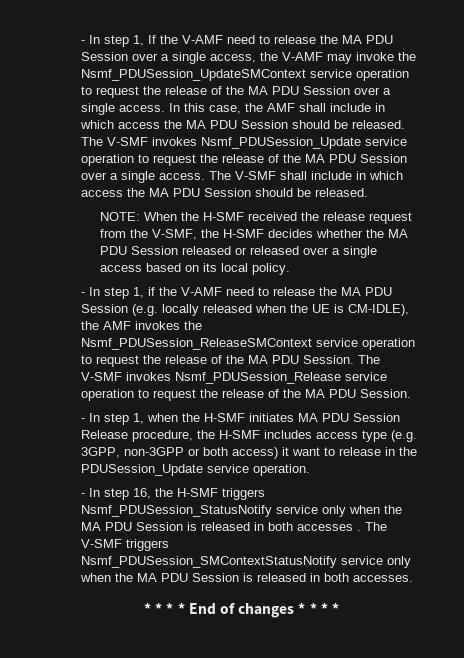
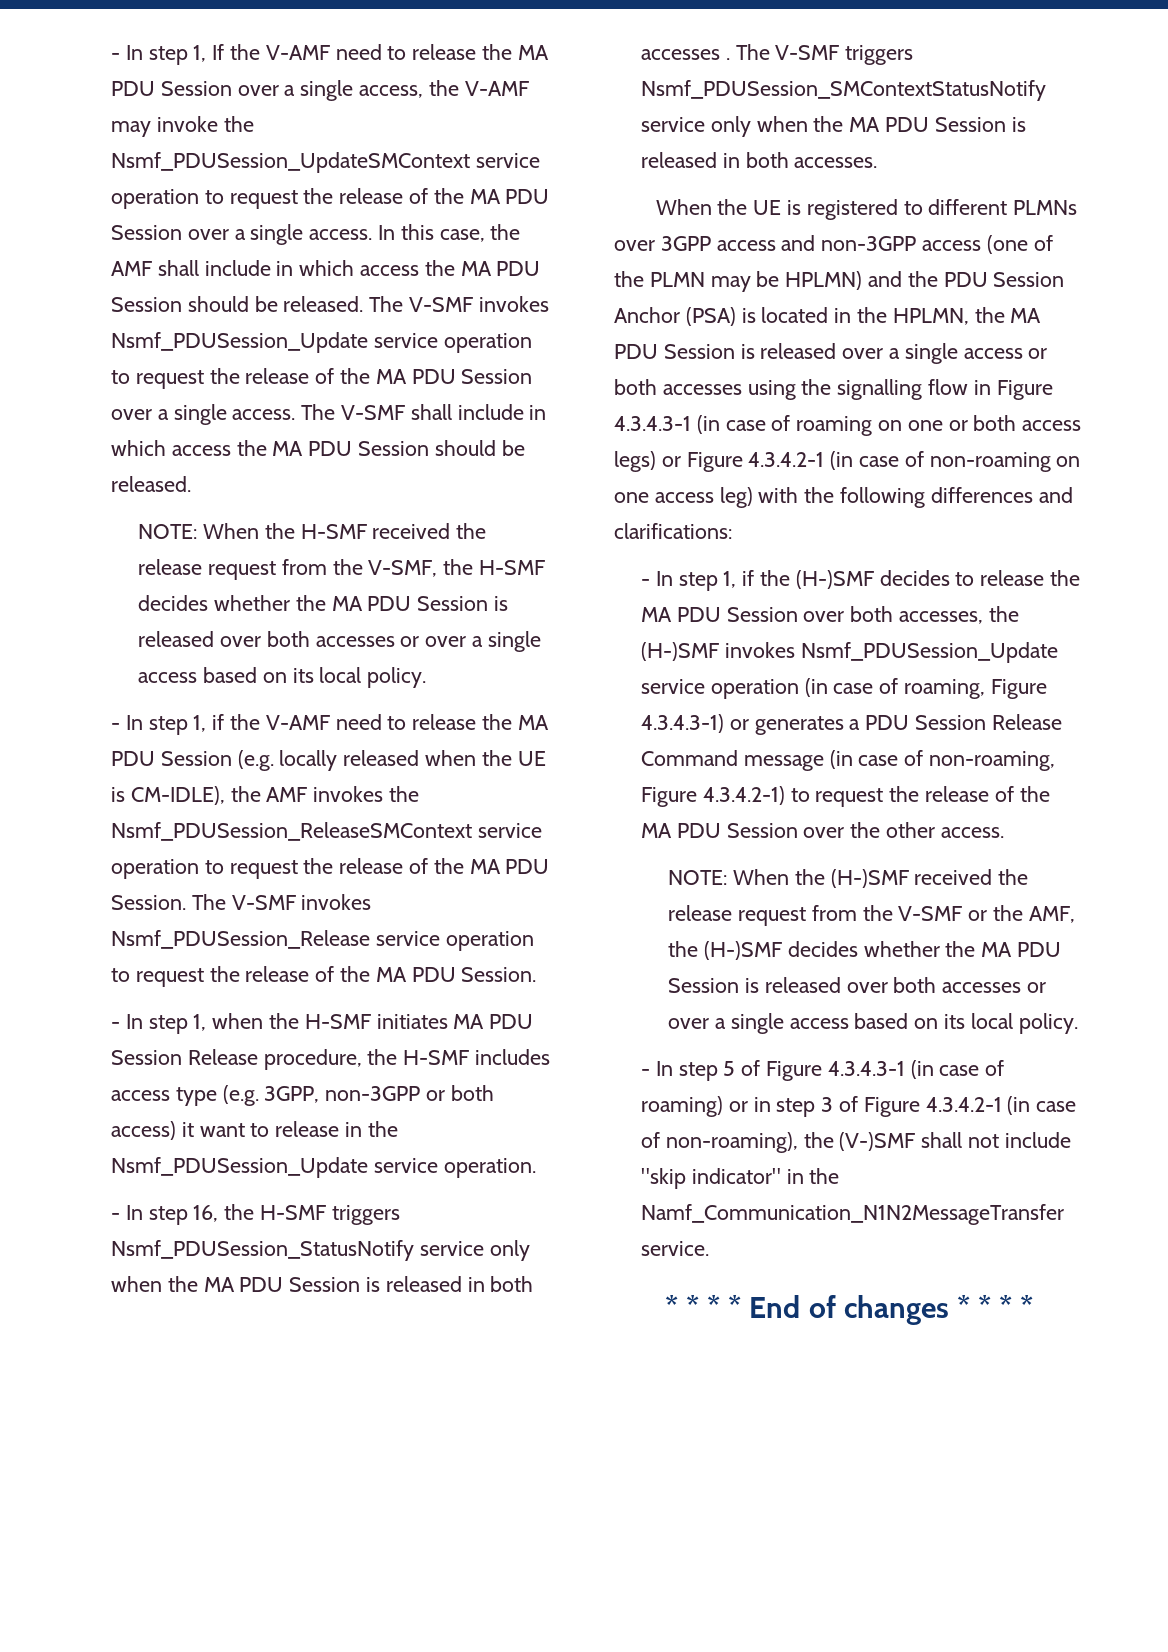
[181,246,299,255] released or released -> [493,596,508,611] [138,631,420,647] is released over both accesses or
[81,464,204,476] PDUSession_Update -> [111,1157,369,1178] Nsmf_PDUSession_Update
(414, 578) none -> [655,199,1078,220] [614,235,1053,254] [614,271,1065,292] [614,307,1042,326] [614,343,1048,364] [614,379,1053,400] [614,415,1082,436] [614,451,1081,472] [614,487,1073,508] [614,523,732,539] [641,570,1081,591] [641,606,1019,624] [641,642,1058,663] [641,678,1047,699] [641,714,1062,735] [641,750,1056,771] [641,786,1050,807] [641,822,1004,838] [668,869,1029,888] [668,905,1075,926] [668,941,1061,960] [668,977,1046,993] [668,1013,1078,1034] [641,1060,1005,1081] [641,1096,1077,1117] [641,1132,1071,1153] [641,1168,840,1189] [641,1204,1065,1225] [641,1241,710,1256] // When the UE is registered to different PLMNs over 3GPP access and non-3GPP access (one of the PLMN may be HPLMN) and the PDU Session Anchor (PSA) is located in the HPLMN, the MA PDU Session is released over a single access or both accesses using the signalling flow in Figure 4.3.4.3-1 (in case of roaming on one or both access legs) or Figure 4.3.4.2-1 (in case of non-roaming on one access leg) with the following differences and clarifications: // - In step 1, if the (H-)SMF decides to release the MA PDU Session over both accesses, the (H-)SMF invokes Nsmf_PDUSession_Update service operation (in case of roaming, Figure 4.3.4.3-1) or generates a PDU Session Release Command message (in case of non-roaming, Figure 4.3.4.2-1) to request the release of the MA PDU Session over the other access. // NOTE: When the (H-)SMF received the release request from the V-SMF or the AMF, the (H-)SMF decides whether the MA PDU Session is released over both accesses or over a single access based on its local policy. // - In step 5 of Figure 4.3.4.3-1 (in case of roaming) or in step 3 of Figure 4.3.4.2-1 (in case of non-roaming), the (V-)SMF shall not include "skip indicator" in the Namf_Communication_N1N2MessageTransfer service.

